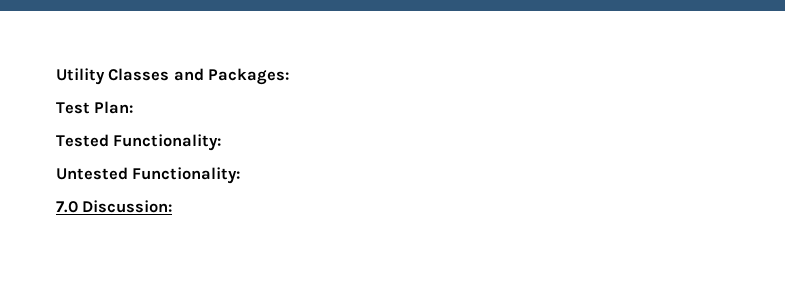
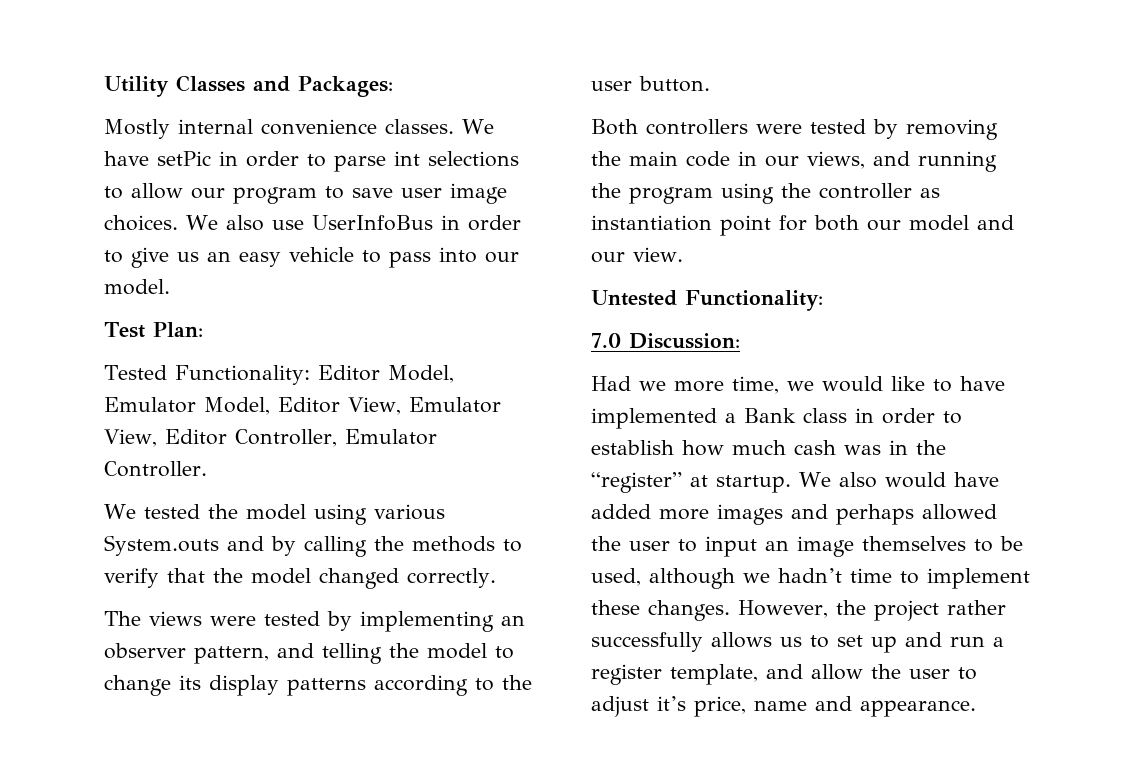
[56,101,134,114] [56,134,222,151] [56,167,241,184] [56,200,173,213] Test Plan: // Tested Functionality: // Untested Functionality: // 7.0 Discussion: -> [104,119,494,139] [104,151,519,172] [104,183,507,204] [104,215,521,231] [104,247,519,268] [104,279,170,295] [104,322,203,338] [104,365,454,385] [104,397,501,415] [104,429,437,447] [104,461,207,477] [104,504,445,525] [104,535,522,557] [104,568,496,589] [104,611,525,632] [104,643,514,664] [104,675,532,696] [591,76,710,92] [591,119,998,140] [591,151,997,172] [591,183,940,204] [591,215,1014,236] [591,247,683,263] [591,290,823,311] [591,333,740,349] [591,376,1005,394] [591,408,962,429] [591,440,946,456] [591,472,999,493] [591,504,997,525] [591,536,1023,557] [591,568,1030,589] [591,600,1006,621] [591,632,1004,653] [591,664,977,685] [591,696,976,717] Mostly internal convenience classes. We have setPic in order to parse int selections to allow our program to save user image choices. We also use UserInfoBus in order to give us an easy vehicle to pass into our model. // Test Plan: // Tested Functionality: Editor Model, Emulator Model, Editor View, Emulator View, Editor Controller, Emulator Controller. // We tested the model using various System.outs and by calling the methods to verify that the model changed correctly. // The views were tested by implementing an observer pattern, and telling the model to change its display patterns according to the user button. // Both controllers were tested by removing the main code in our views, and running the program using the controller as instantiation point for both our model and our view. // Untested Functionality: // 7.0 Discussion: // Had we more time, we would like to have implemented a Bank class in order to establish how much cash was in the “register” at startup. We also would have added more images and perhaps allowed the user to input an image themselves to be used, although we hadn’t time to implement these changes. However, the project rather successfully allows us to set up and run a register template, and allow the user to adjust it’s price, name and appearance.

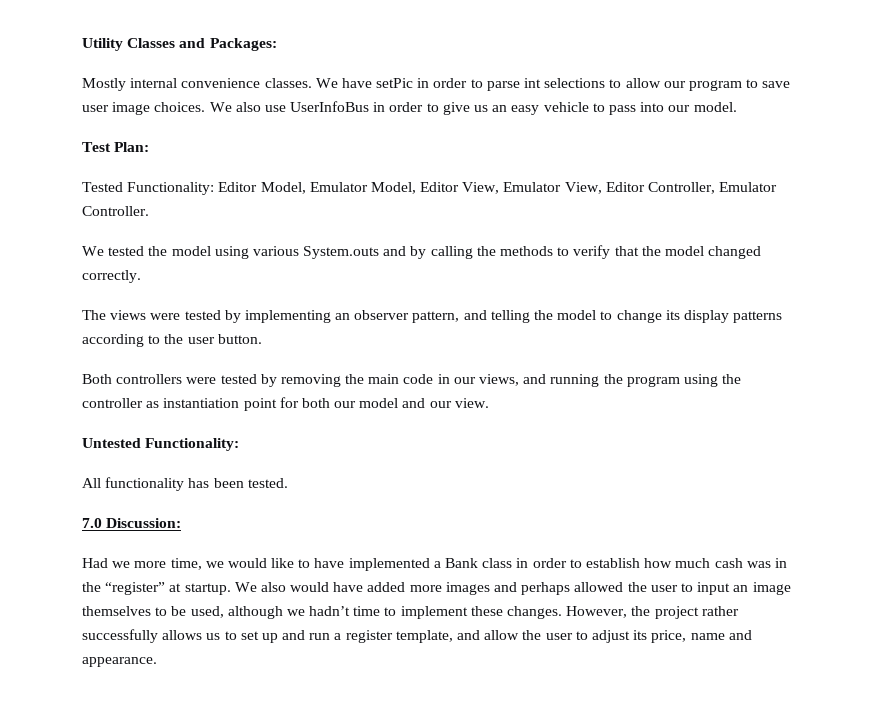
(823, 300) none -> [82,477,288,491] // All functionality has been tested.
[657,696,686,711] it’s -> [633,630,648,640] its

